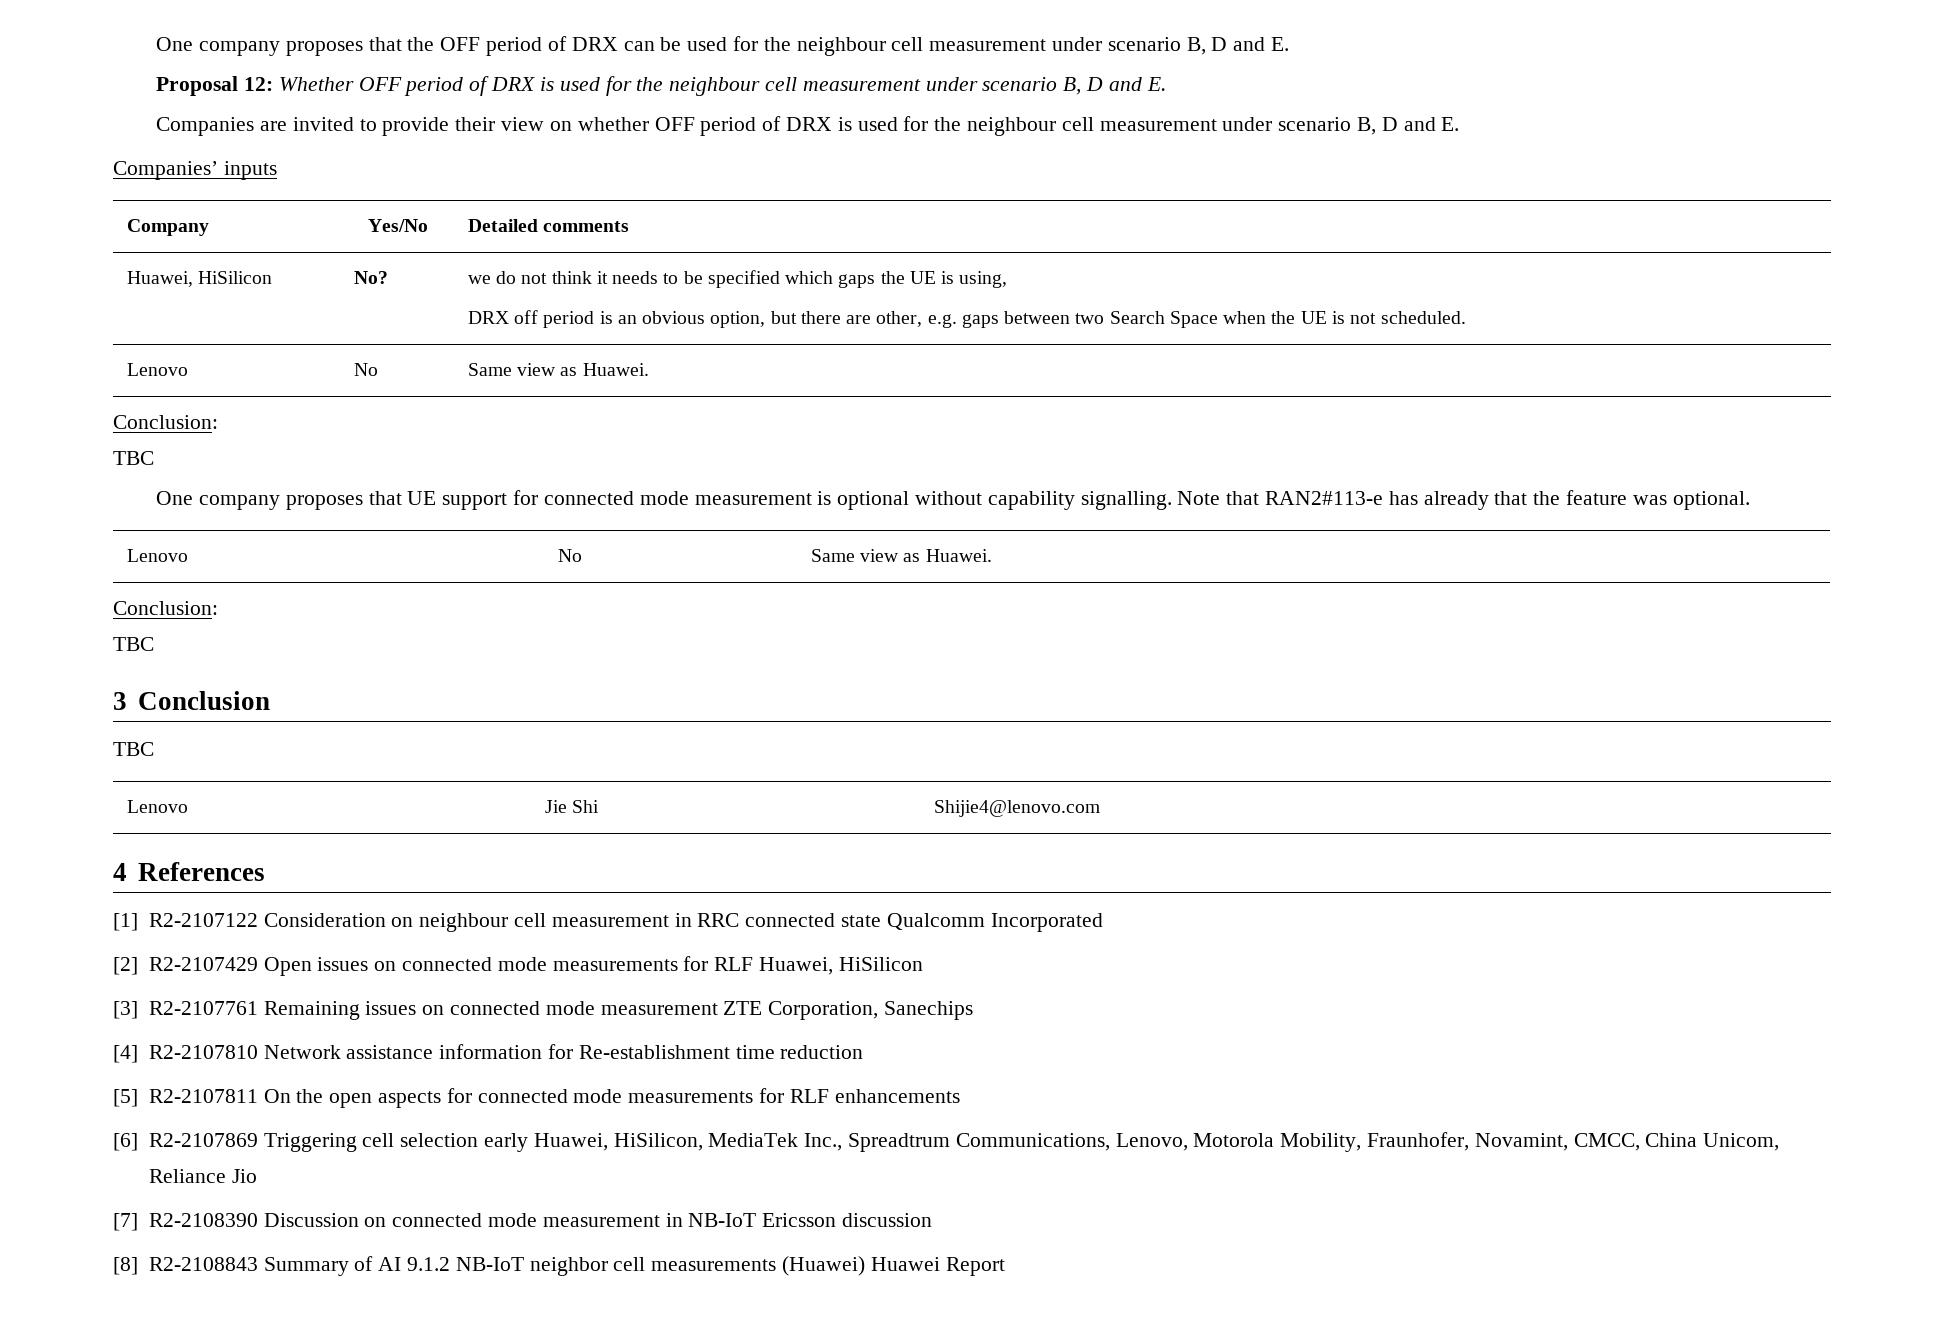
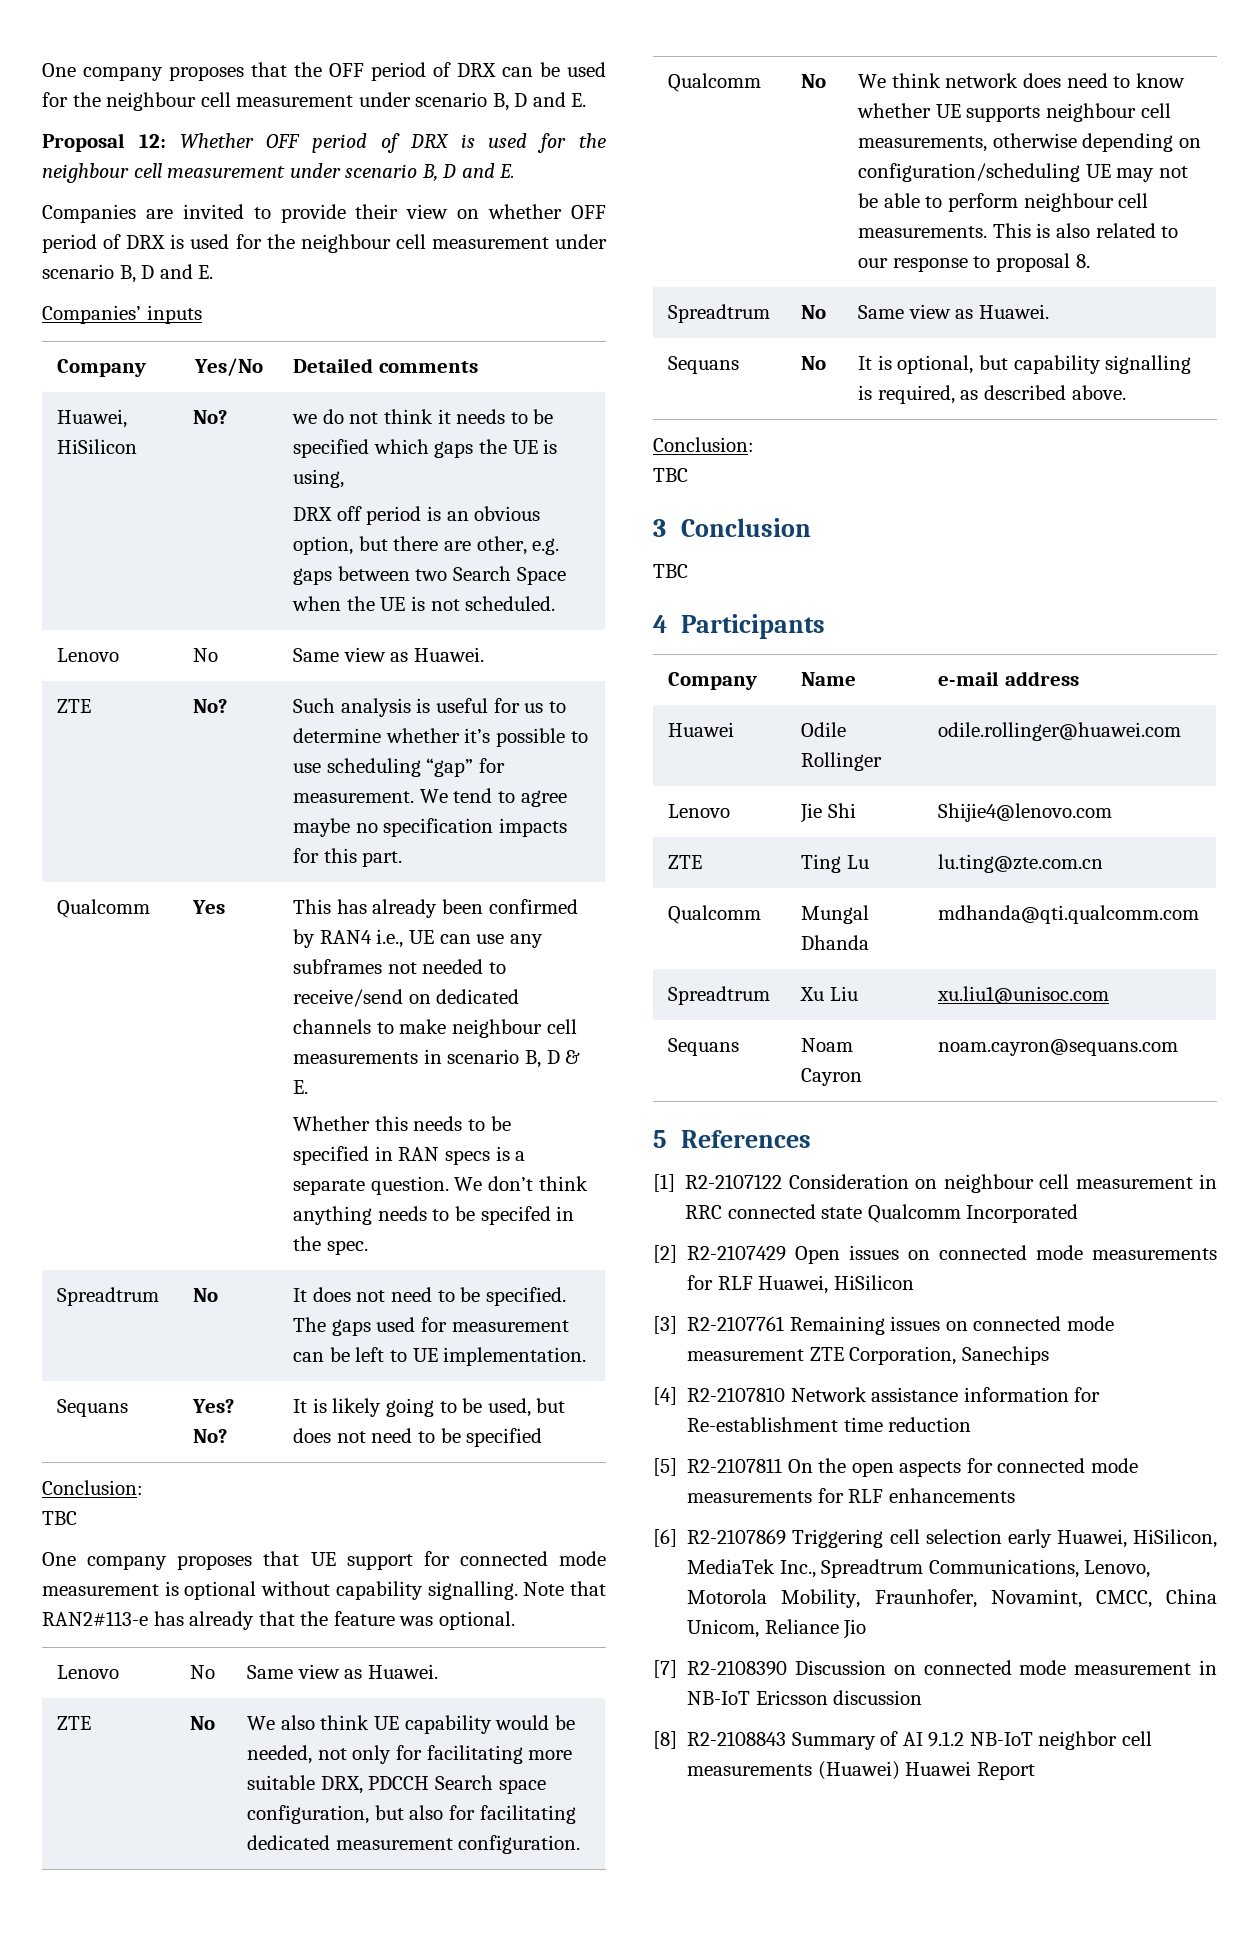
(649, 369) none -> [57,699,92,713] [193,699,228,713] [293,698,566,717] [293,728,588,747] [293,758,505,777] [293,788,567,807] [293,818,567,837] [293,848,403,867] [57,899,151,918] [192,900,226,914] [293,899,578,918] [293,929,543,948] [293,959,506,974] [293,989,520,1007] [293,1019,577,1038] [293,1049,581,1068] [293,1080,309,1094] [293,1116,511,1131] [293,1146,526,1165] [293,1176,588,1195] [293,1206,575,1225] [293,1236,368,1255] [57,1287,160,1306] [193,1288,219,1302] [293,1287,566,1306] [293,1317,569,1336] [293,1347,587,1366] [57,1399,129,1417] [192,1399,235,1413] [193,1429,228,1443] [293,1398,566,1417] [293,1428,543,1447] // ZTE | No? | Such analysis is useful for us to determine whether it’s possible to use scheduling “gap” for measurement. We tend to agree maybe no specification impacts for this part. // Qualcomm | Yes | This has already been confirmed by RAN4 i.e., UE can use any subframes not needed to receive/send on dedicated channels to make neighbour cell measurements in scenario B, D & E. // Whether this needs to be specified in RAN specs is a separate question. We don’t think anything needs to be specifed in the spec. // Spreadtrum | No | It does not need to be specified. The gaps used for measurement can be left to UE implementation. // Sequans | Yes? No? | It is likely going to be used, but does not need to be specified
(992, 555) none -> [57,1716,92,1730] [190,1716,216,1730] [247,1715,575,1734] [247,1745,573,1764] [247,1775,546,1794] [247,1805,576,1824] [247,1835,581,1854] [668,73,762,92] [801,74,827,88] [858,73,1185,88] [857,103,1171,122] [858,133,1201,152] [858,163,1188,182] [858,193,1149,212] [858,223,1179,238] [858,253,1090,272] [668,304,771,323] [801,305,827,319] [858,304,1049,319] [668,356,740,374] [801,356,827,370] [858,355,1192,374] [858,385,1126,404] // ZTE | No | We also think UE capability would be needed, not only for facilitating more suitable DRX, PDCCH Search space configuration, but also for facilitating dedicated measurement configuration. // Qualcomm | No | We think network does need to know whether UE supports neighbour cell measurements, otherwise depending on configuration/scheduling UE may not be able to perform neighbour cell measurements. This is also related to our response to proposal 8. // Spreadtrum | No | Same view as Huawei. // Sequans | No | It is optional, but capability signalling is required, as described above.
[126,800,188,813] [544,800,599,813] [933,800,1100,817] [113,863,127,881] // Lenovo | Jie Shi | Shijie4@lenovo.com // 4 -> [653,614,826,639] [668,672,758,690] [801,672,857,686] [938,671,1079,686] [668,722,735,737] [801,722,847,737] [801,752,883,771] [938,722,1182,741] [668,804,731,818] [800,803,856,823] [938,803,1113,822] [668,855,703,869] [801,854,869,873] [938,854,1104,873] [668,905,762,924] [801,905,870,924] [801,935,870,950] [938,905,1200,924] [668,986,771,1005] [800,986,858,1001] [937,986,1110,1004] [668,1038,740,1056] [801,1038,854,1052] [801,1068,863,1086] [938,1039,1179,1056] [653,1130,667,1148] // 4 Participants // Company | Name | e-mail address // Huawei | Odile Rollinger | odile.rollinger@huawei.com // Lenovo | Jie Shi | Shijie4@lenovo.com // ZTE | Ting Lu | lu.ting@zte.com.cn // Qualcomm | Mungal Dhanda | mdhanda@qti.qualcomm.com // Spreadtrum | Xu Liu | xu.liu1@unisoc.com // Sequans | Noam Cayron | noam.cayron@sequans.com // 5

